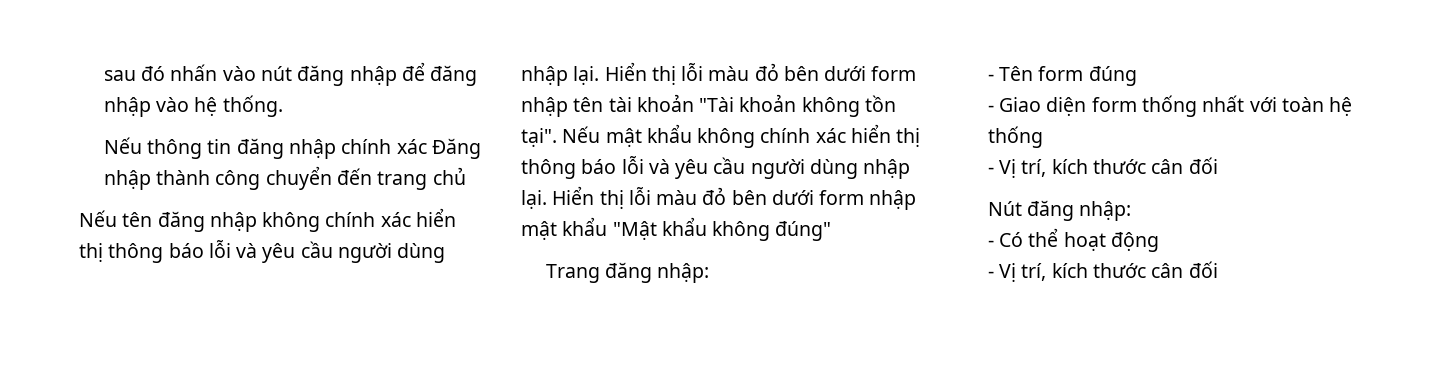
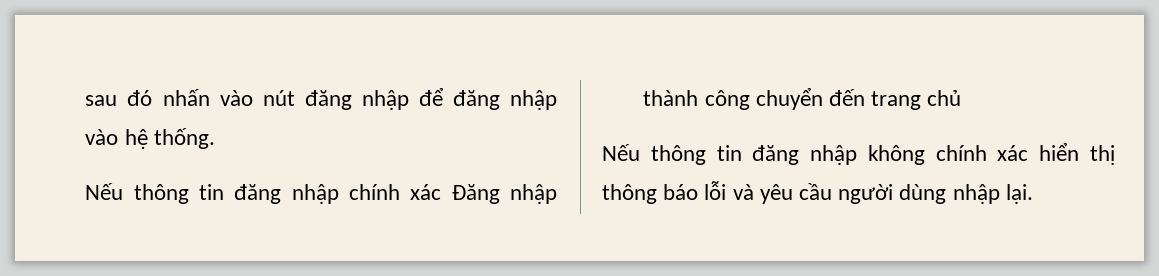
[122,212,153,227] tên -> [650,145,742,165] thông tin
[604,62,917,85] [521,94,896,117] [521,124,921,148] [521,156,911,179] [521,186,917,210] [521,217,832,241] [545,262,710,283] [987,66,1137,86] [987,95,1353,117] [987,126,1043,148] [987,157,1218,178] [987,200,1132,221] [987,228,1159,252] [987,261,1218,282] Hiển thị lỗi màu đỏ bên dưới form nhập tên tài khoản "Tài khoản không tồn tại". Nếu mật khẩu không chính xác hiển thị thông báo lỗi và yêu cầu người dùng nhập lại. Hiển thị lỗi màu đỏ bên dưới form nhập mật khẩu "Mật khẩu không đúng" // Trang đăng nhập: // - Tên form đúng // - Giao diện form thống nhất với toàn hệ thống // - Vị trí, kích thước cân đối // Nút đăng nhập: // - Có thể hoạt động // - Vị trí, kích thước cân đối -> (1033, 194) none

